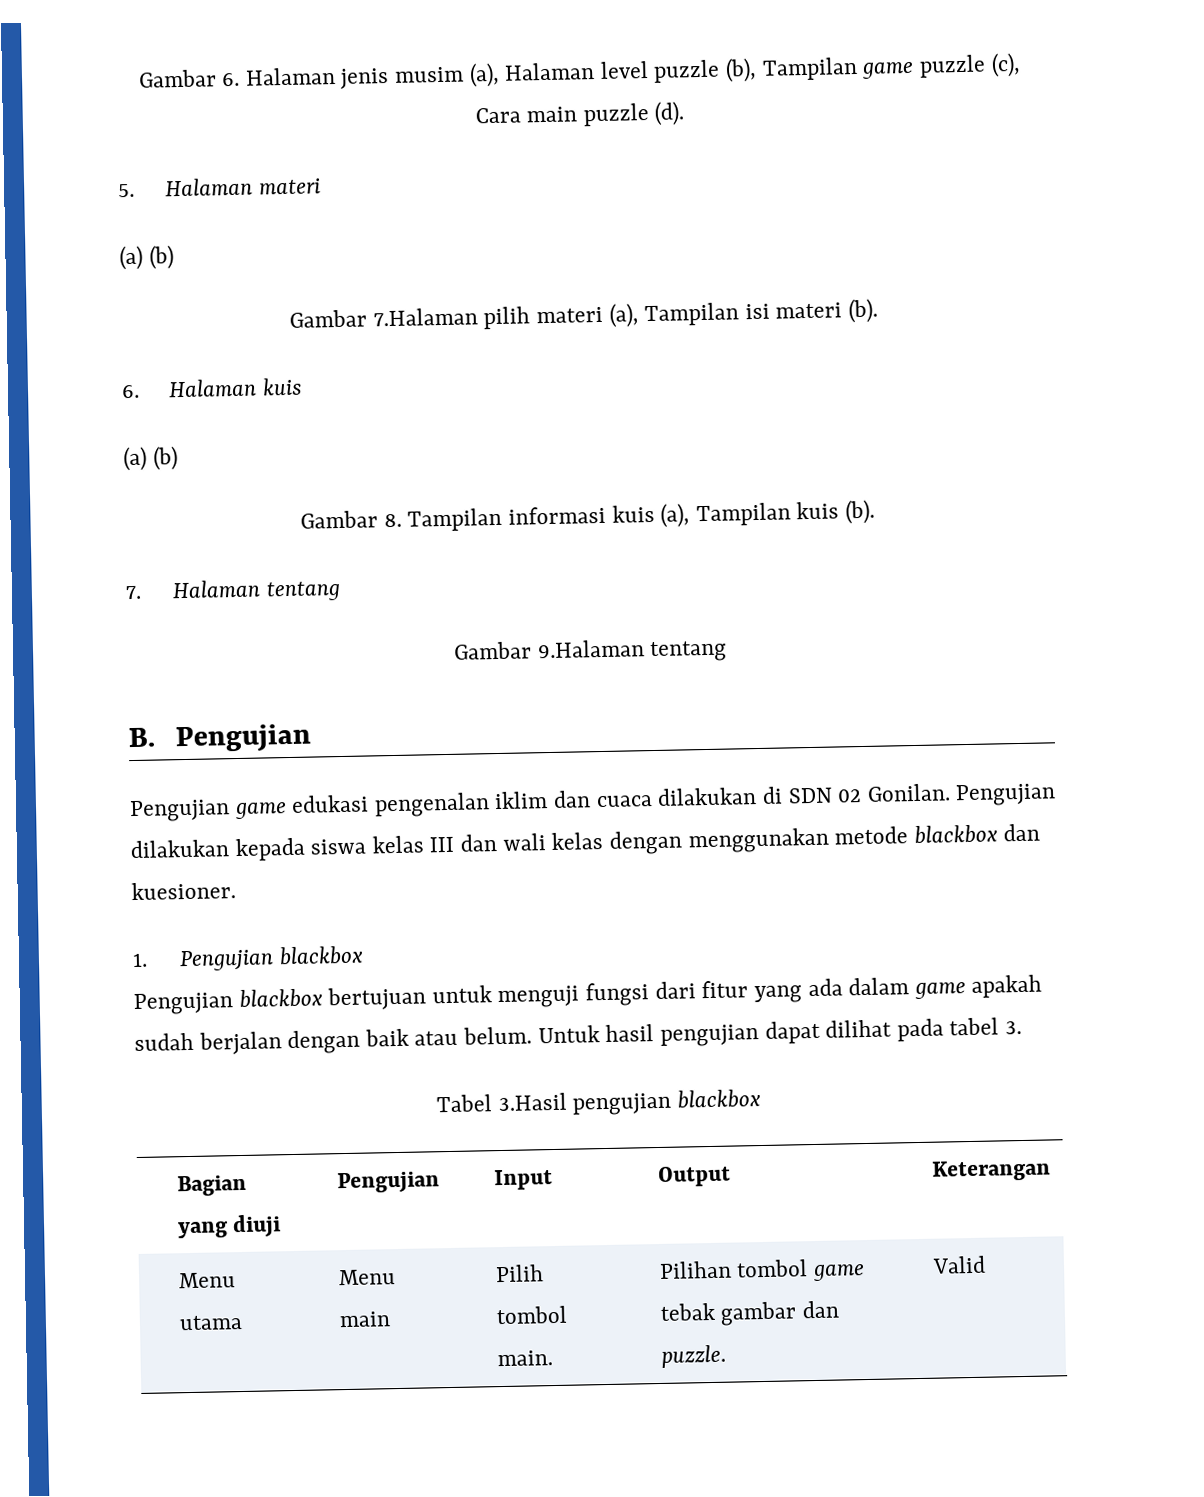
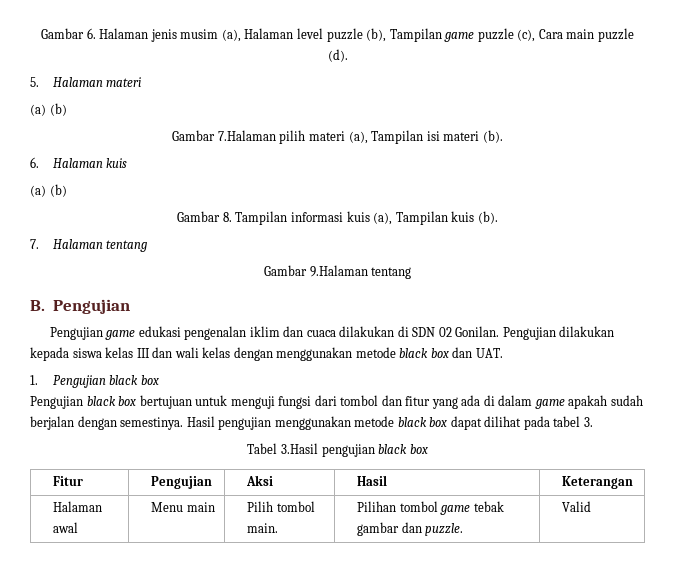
[913,823,1041,845] [131,881,236,901] blackbox dan kuesioner. -> [399,347,503,358] black box dan UAT.
[278,945,364,966] [133,988,323,1016] blackbox // Pengujian blackbox -> [109,375,159,385] [30,396,137,409] black box // Pengujian black box
(696, 990) none -> [340,395,402,406] tombol dan
(843, 987) none -> [483,395,495,406] di
[364,1024,759,1047] baik atau belum. Untuk hasil pengujian -> [120,416,448,430] semestinya. Hasil pengujian menggunakan metode black box
[676,1089,761,1109] [176,1174,247,1197] [177,1214,282,1239] blackbox // Bagian yang diuji -> [378,444,428,454] [53,476,84,486] black box // Fitur
[493,1169,553,1191] [657,1165,731,1188] Input | Output -> [246,475,274,486] [357,475,388,486] Aksi | Hasil
[177,1272,236,1289] [178,1315,243,1331] Menu utama -> [53,501,103,512] [53,522,79,533] Halaman awal

